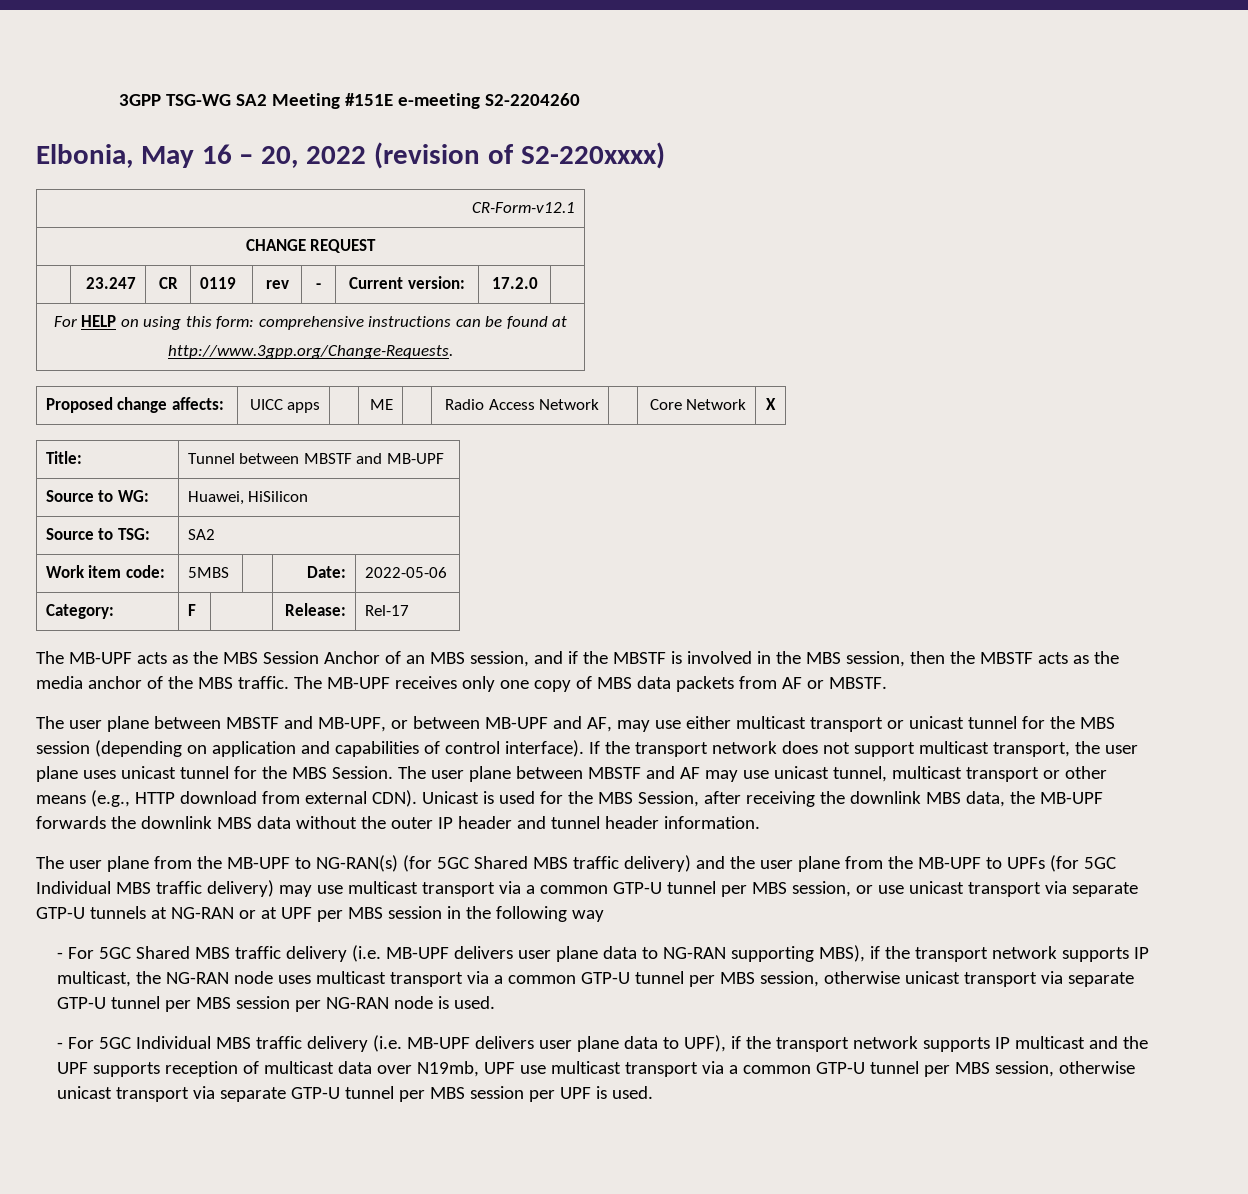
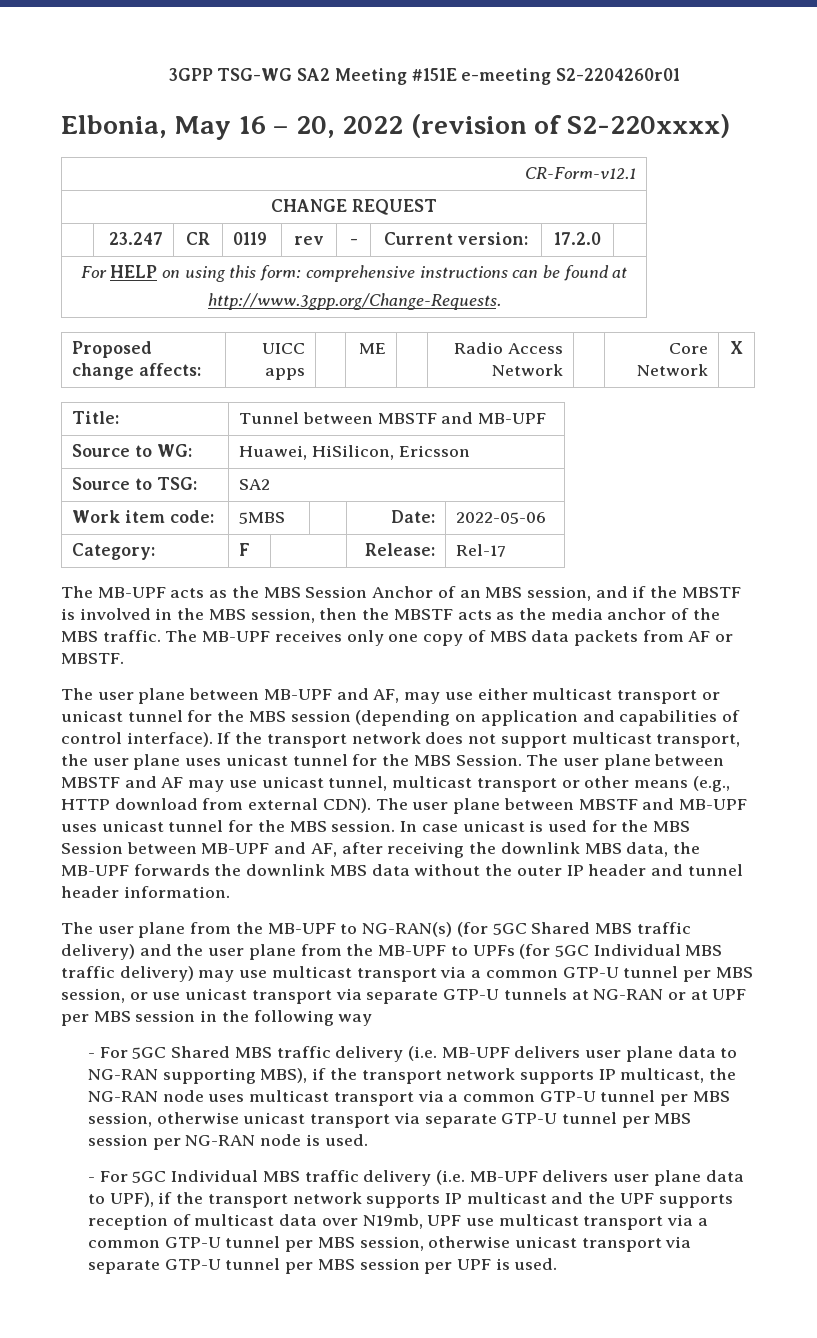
[484,93,580,106] S2-2204260 -> [556,68,681,81] S2-2204260r01
[248,491,309,502] HiSilicon -> [311,445,470,460] HiSilicon, Ericsson
[225,716,480,732] MBSTF and MB-UPF, or between -> (260, 694) none
[421,791,479,804] Unicast -> [375,798,747,814] [61,820,525,832] The user plane between MBSTF and MB-UPF uses unicast tunnel for the MBS session. In case unicast
[637,791,699,807] Session, -> [61,842,337,857] Session between MB-UPF and AF,

